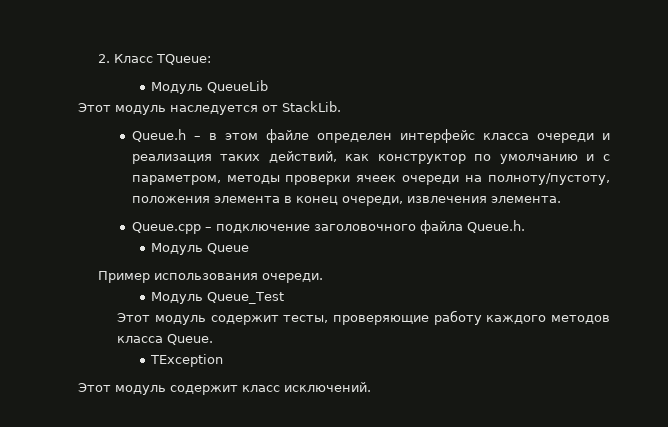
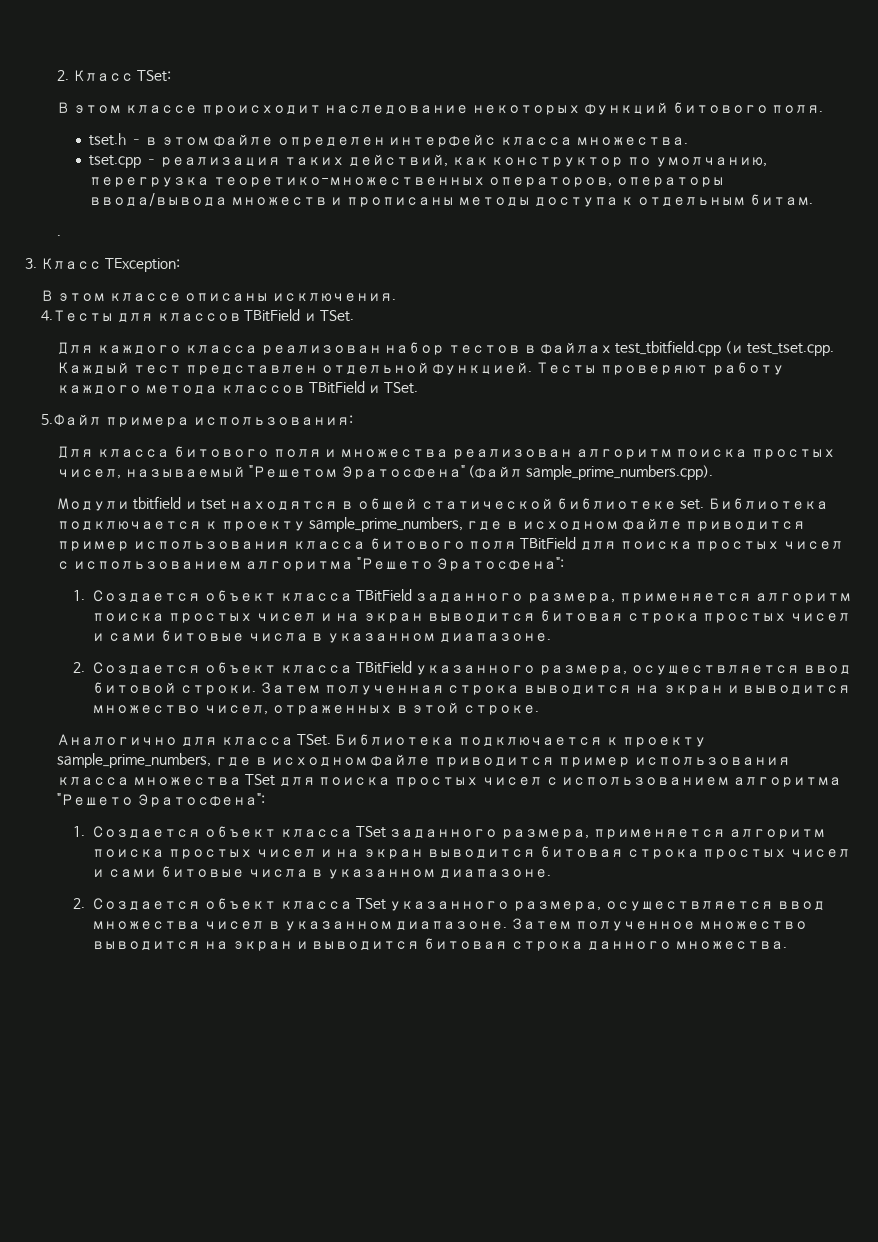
[155,54,211,65] [151,80,269,94] [77,101,341,115] [131,129,186,142] TQueue: // Модуль QueueLib // Этот модуль наследуется от StackLib. // Queue.h -> [136,70,171,82] [57,102,824,115] [88,133,126,146] TSet: // В этом классе происходит наследование некоторых функций битового поля. // tset.h
[536,133,610,143] очереди и -> [575,137,688,146] [88,155,157,168] множества. // tset.cpp –
[499,154,610,164] [131,173,610,185] [131,196,561,206] [131,220,525,234] [151,243,250,255] [97,271,323,283] [151,292,285,304] [117,310,610,325] [117,334,214,345] [150,354,224,367] [77,382,371,395] умолчанию и с параметром, методы проверки ячеек очереди на полноту/пустоту, положения элемента в конец очереди, извлечения элемента. // Queue.cpp – подключение заголовочного файла Queue.h. // Модуль Queue // Пример использования очереди. // Модуль Queue_Test // Этот модуль содержит тесты, проверяющие работу каждого методов класса Queue. // TException // Этот модуль содержит класс исключений. -> [654,157,767,167] [88,177,725,187] [88,193,813,207] [57,235,62,236] [25,258,180,272] [41,290,397,302] [41,309,355,323] [57,340,835,356] [57,362,784,375] [57,381,419,395] [41,414,353,427] [57,446,836,459] [57,465,714,480] [57,496,829,511] [57,517,806,532] [57,537,844,551] [57,557,565,571] [73,589,851,603] [92,610,851,623] [92,630,552,643] [73,661,851,675] [92,682,851,695] [92,702,540,715] [57,734,706,747] [57,753,790,768] [57,774,842,787] [57,793,266,807] [73,826,825,839] [92,846,851,859] [92,866,552,879] [73,898,825,911] [92,918,807,931] [92,938,787,951] умолчанию, перегрузка теоретико-множественных операторов, операторы ввода/вывода множеств и прописаны методы доступа к отдельным битам. // . // 3. Класс TException: // В этом классе описаны исключения. // 4.Тесты для классов TBitField и TSet. // Для каждого класса реализован набор тестов в файлах test_tbitfield.cpp (и test_tset.cpp. Каждый тест представлен отдельной функцией. Тесты проверяют работу каждого метода классов TBitField и TSet. // 5.Файл примера использования: // Для класса битового поля и множества реализован алгоритм поиска простых чисел, называемый "Решетом Эратосфена" (файл sample_prime_numbers.cpp). // Модули tbitfield и tset находятся в общей статической библиотеке set. Библиотека подключается к проекту sample_prime_numbers, где в исходном файле приводится пример использования класса битового поля TBitField для поиска простых чисел с использованием алгоритма "Решето Эратосфена": // 1. Создается объект класса TBitField заданного размера, применяется алгоритм поиска простых чисел и на экран выводится битовая строка простых чисел и сами битовые числа в указанном диапазоне. // 2. Создается объект класса TBitField указанного размера, осуществляется ввод битовой строки. Затем полученная строка выводится на экран и выводится множество чисел, отраженных в этой строке. // Аналогично для класса TSet. Библиотека подключается к проекту sample_prime_numbers, где в исходном файле приводится пример использования класса множества TSet для поиска простых чисел с использованием алгоритма "Решето Эратосфена": // 1. Создается объект класса TSet заданного размера, применяется алгоритм поиска простых чисел и на экран выводится битовая строка простых чисел и сами битовые числа в указанном диапазоне. // 2. Создается объект класса TSet указанного размера, осуществляется ввод множества чисел в указанном диапазоне. Затем полученное множество выводится на экран и выводится битовая строка данного множества.

